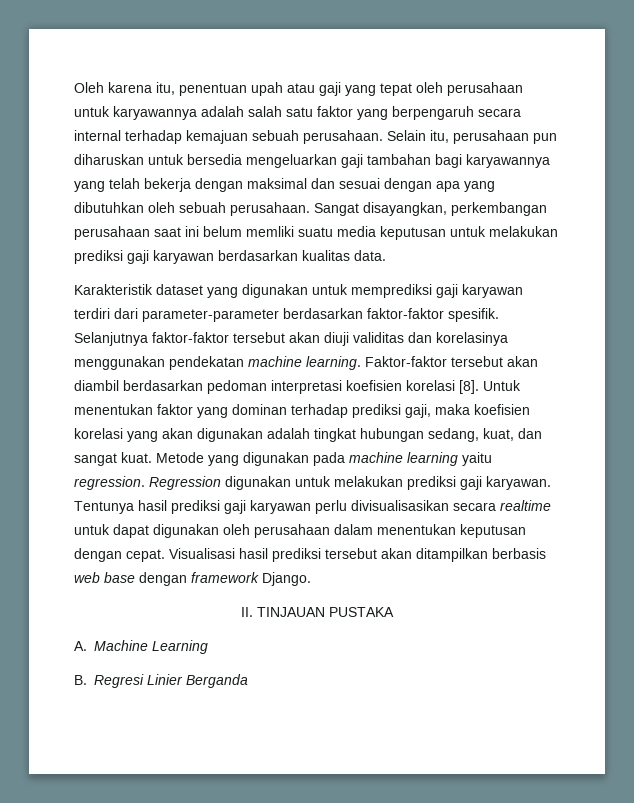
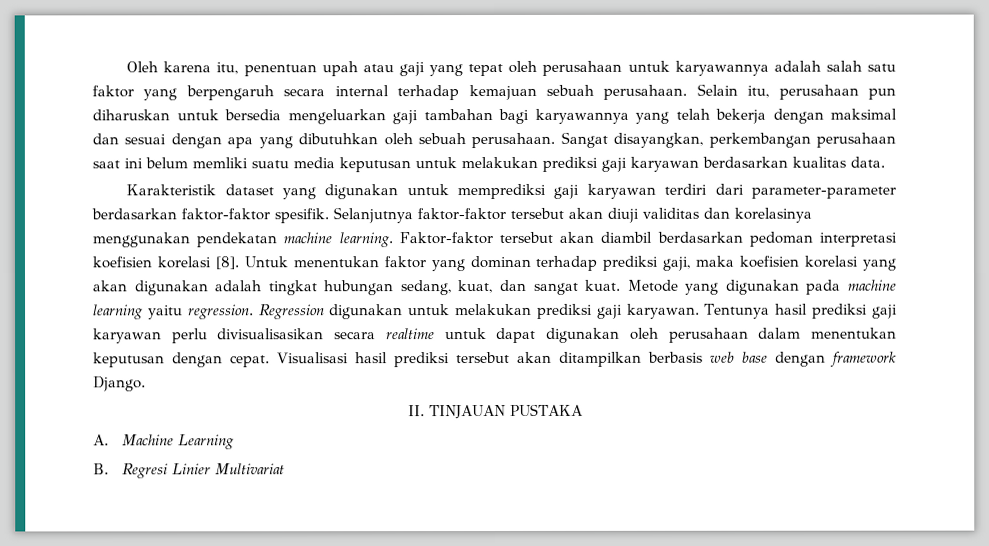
[186,674,248,688] Berganda -> [215,463,286,475] Multivariat

